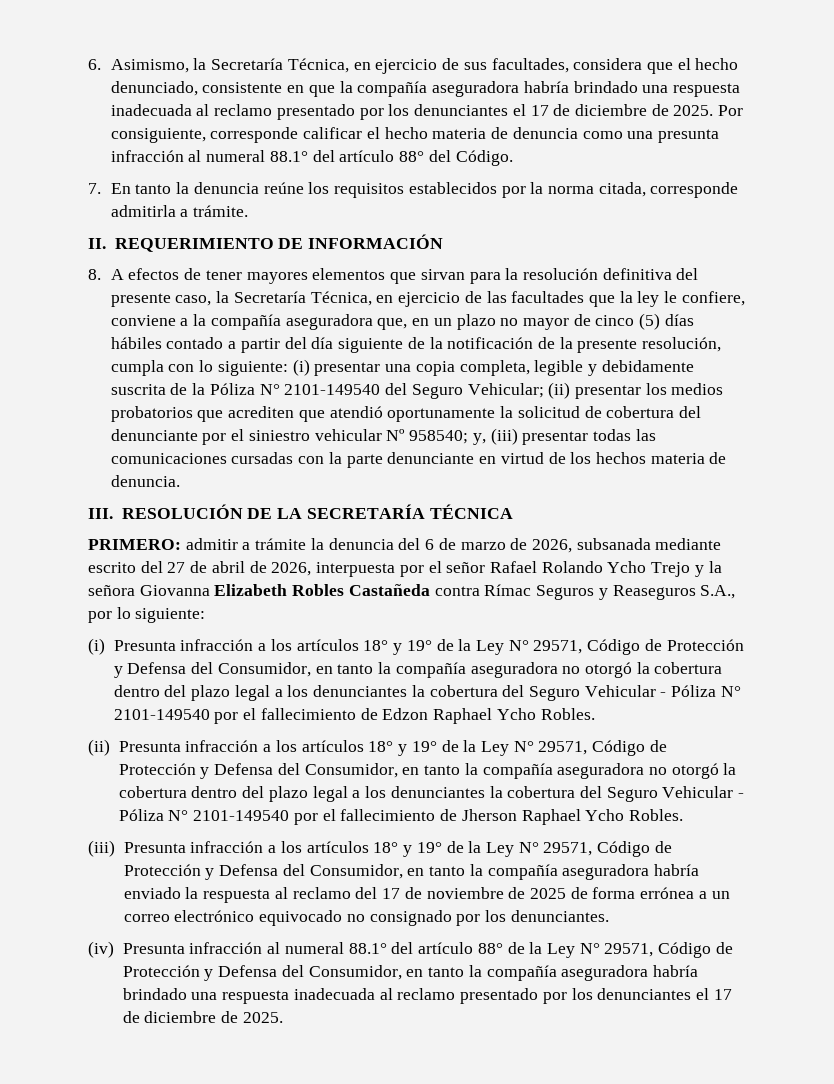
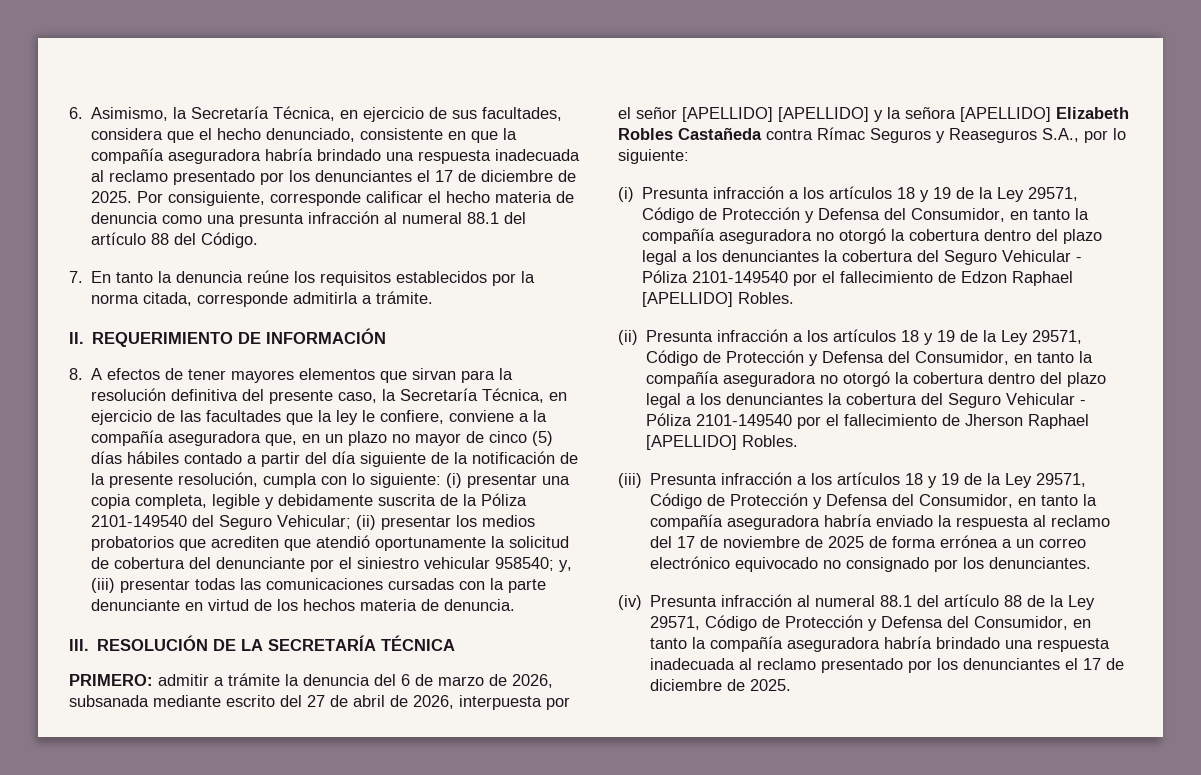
[269,150,425,162] 88.1° del artículo 88° -> [467,212,527,224] [91,232,170,245] 88.1 del artículo 88
[259,384,280,395] N° -> (528, 499) none
[386,429,406,441] Nº -> (491, 563) none
[489,561,691,577] Rafael Rolando Ycho Trejo -> [682,107,869,122] [APELLIDO] [APELLIDO]
[139,585,210,596] Giovanna -> [960,107,1051,122] [APELLIDO]
[363,639,529,655] 18° y 19° de la Ley N° -> [897,187,1025,202] 18 y 19 de la Ley
[720,686,741,697] N° -> (689, 276) none
[496,708,536,720] Ycho -> [642,292,734,307] [APELLIDO]
[368,740,534,756] 18° y 19° de la Ley N° -> [901,330,1029,345] 18 y 19 de la Ley
[168,810,189,821] N° -> (693, 419) none
[585,809,625,821] Ycho -> [646,435,738,450] [APELLIDO]
[373,841,539,857] 18° y 19° de la Ley N° -> [905,473,1033,488] 18 y 19 de la Ley
[348,942,600,958] 88.1° del artículo 88° de la Ley N° -> [880,594,1096,610] 88.1 del artículo 88 de la Ley

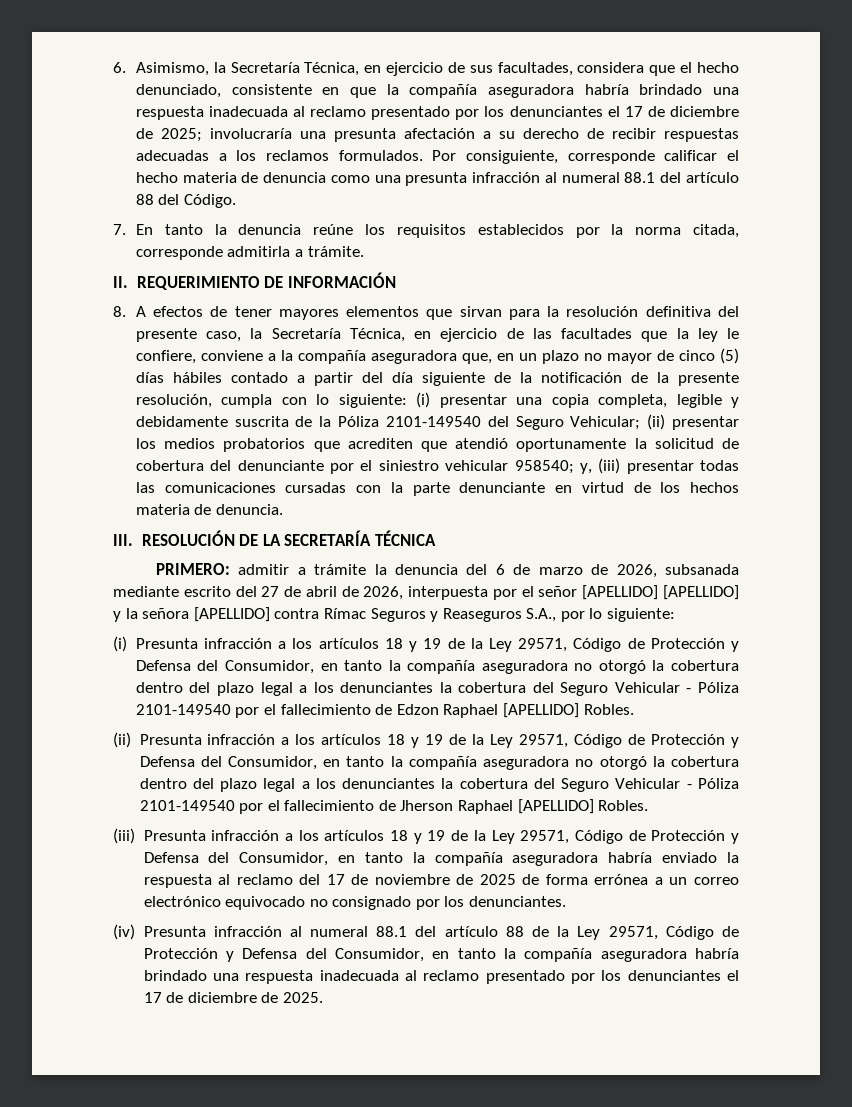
[91,191,133,203] 2025. -> [160,128,739,142] [135,150,423,161] 2025; involucraría una presunta afectación a su derecho de recibir respuestas adecuadas a los reclamos formulados.
[1056,107,1129,119] [618,127,762,140] Elizabeth Robles Castañeda -> (270, 614) none

